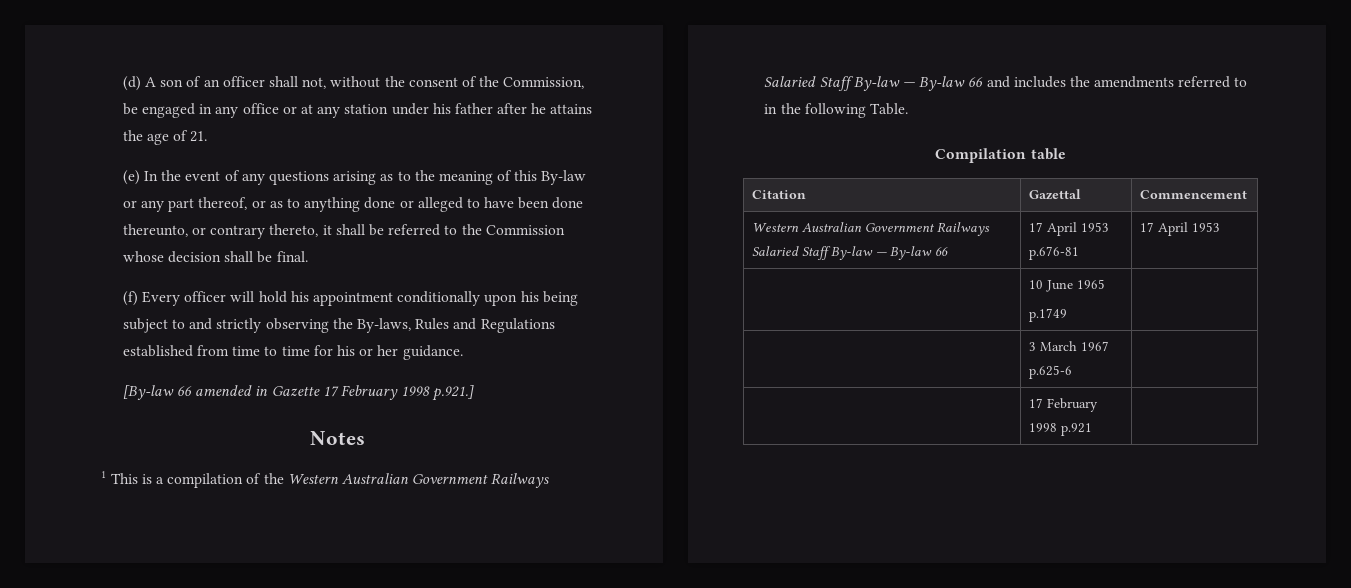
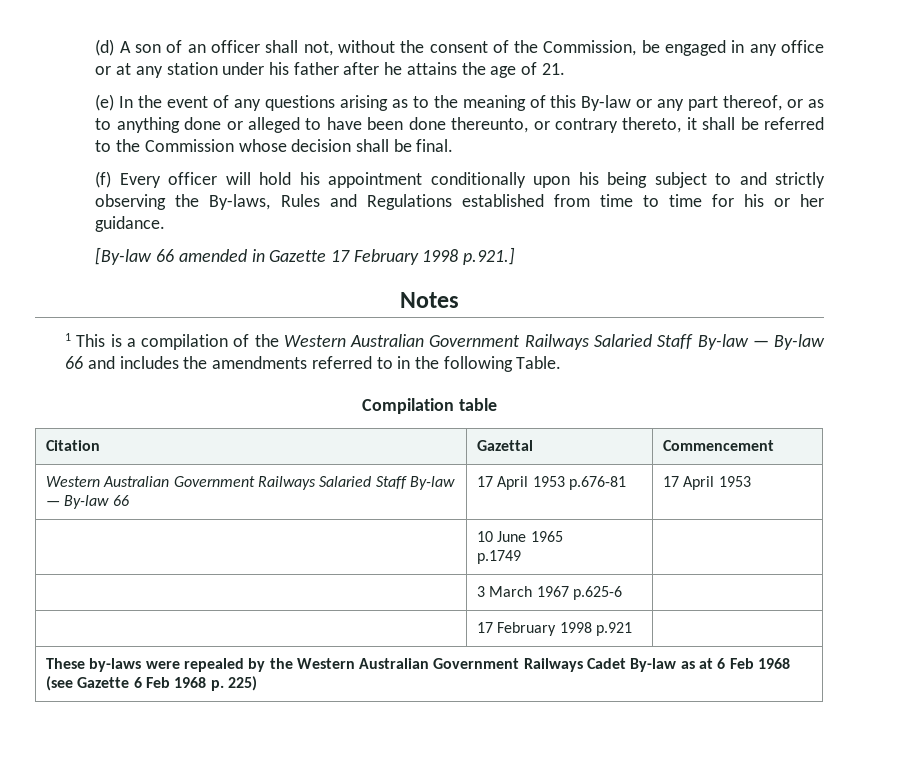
(1092, 429) none -> [45,658,791,672] [45,676,257,691] // These by-laws were repealed by the Western Australian Government Railways Cadet By-law as at 6 Feb 1968 (see Gazette 6 Feb 1968 p. 225)

